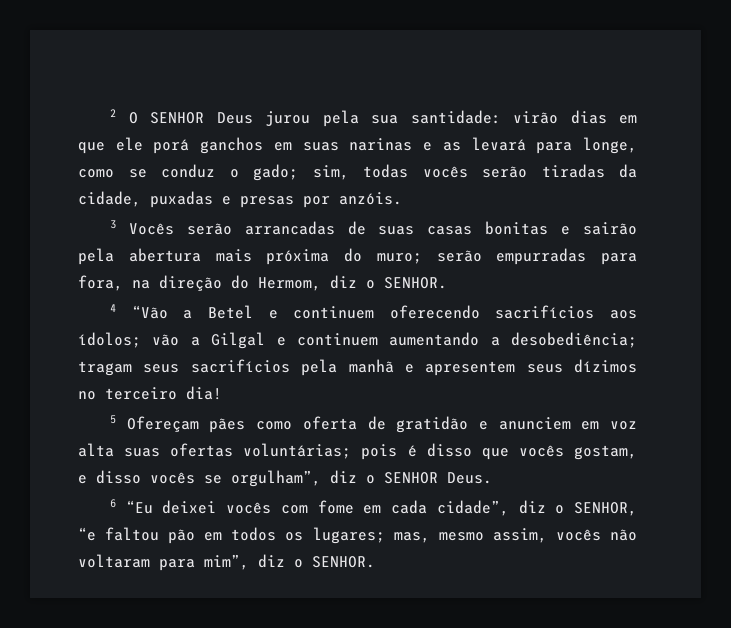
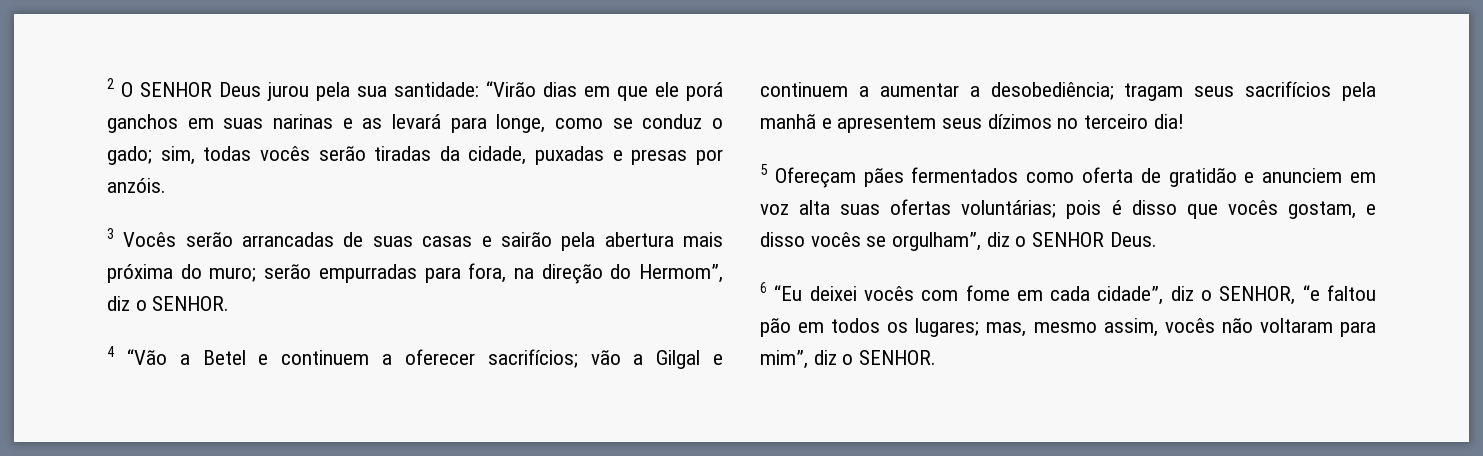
[512,111,558,124] virão -> [486,81,536,97] “Virão
[485,221,549,235] bonitas -> (473, 241) none
[258,277,321,291] Hermom, -> [639,264,723,283] Hermom”,
[389,305,638,319] [78,332,141,348] oferecendo sacrifícios aos ídolos; -> [382,349,578,368] a oferecer sacrifícios;
[389,332,480,346] aumentando -> [858,83,959,97] a aumentar
(246, 425) none -> [911,167,1019,183] fermentados

